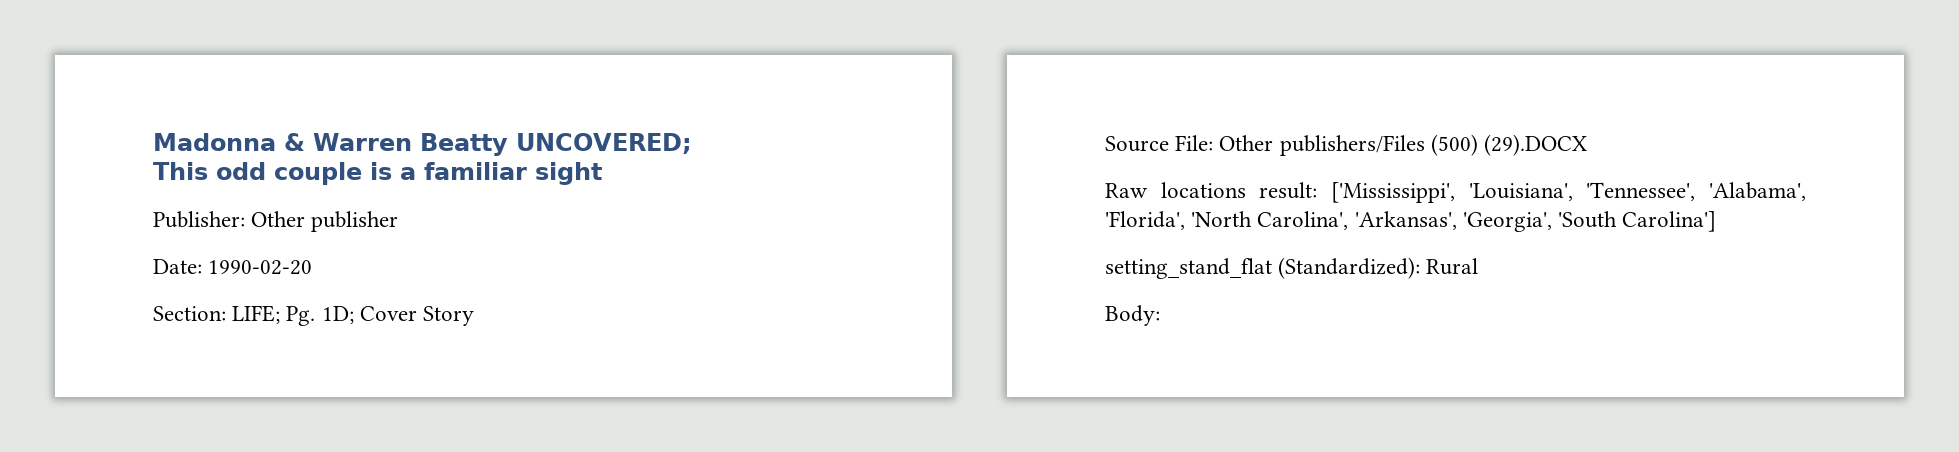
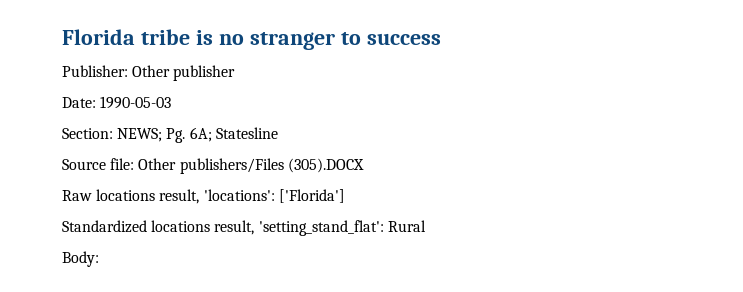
[153,133,692,156] [153,162,602,185] Madonna & Warren Beatty UNCOVERED; // This odd couple is a familiar sight -> [62,29,441,50] Florida tribe is no stranger to success
[208,260,313,275] 1990-02-20 -> [100,96,172,109] 1990-05-03
[232,305,475,326] LIFE; Pg. 1D; Cover Story -> [117,127,278,143] NEWS; Pg. 6A; Statesline
[1175,135,1214,151] File: -> [110,158,135,170] file:
[1430,134,1588,156] (500) (29).DOCX -> [287,158,364,173] (305).DOCX
[1259,182,1806,203] [1105,211,1717,232] [1105,257,1421,279] result: ['Mississippi', 'Louisiana', 'Tennessee', 'Alabama', 'Florida', 'North Carolina', 'Arkansas', 'Georgia', 'South Carolina'] // setting_stand_flat (Standardized): -> [159,189,345,204] [62,220,384,236] result, 'locations': ['Florida'] // Standardized locations result, 'setting_stand_flat':

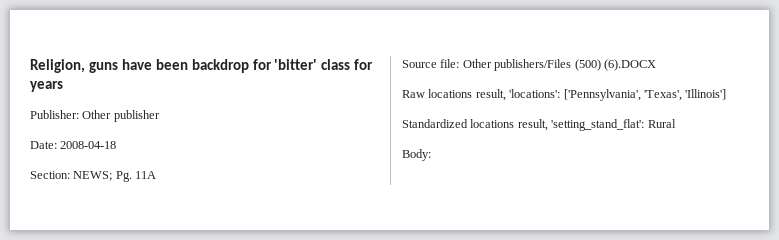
[62,29,441,50] Florida tribe is no stranger to success -> [30,59,374,73] [30,81,63,92] Religion, guns have been backdrop for 'bitter' class for years
[100,96,172,109] 1990-05-03 -> [60,141,117,149] 2008-04-18
[189,127,278,142] 6A; Statesline -> [135,171,157,179] 11A
[287,158,364,173] (305).DOCX -> [574,59,656,71] (500) (6).DOCX
[278,189,345,203] ['Florida'] -> [563,89,727,101] ['Pennsylvania', 'Texas', 'Illinois']

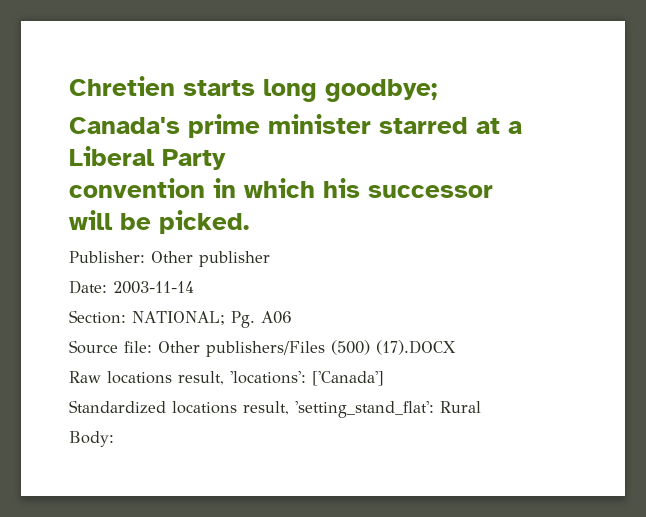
[30,59,374,73] [30,81,63,92] Religion, guns have been backdrop for 'bitter' class for years -> [69,76,437,102] [69,114,522,138] [69,146,226,170] [69,178,493,198] [69,210,249,234] Chretien starts long goodbye; // Canada's prime minister starred at a Liberal Party // convention in which his successor will be picked.
[60,141,117,149] 2008-04-18 -> [113,281,194,294] 2003-11-14
[73,171,157,182] NEWS; Pg. 11A -> [132,311,292,328] NATIONAL; Pg. A06
[603,59,656,71] (6).DOCX -> [376,340,456,355] (17).DOCX
[563,89,727,101] ['Pennsylvania', 'Texas', 'Illinois'] -> [312,371,384,386] ['Canada']

